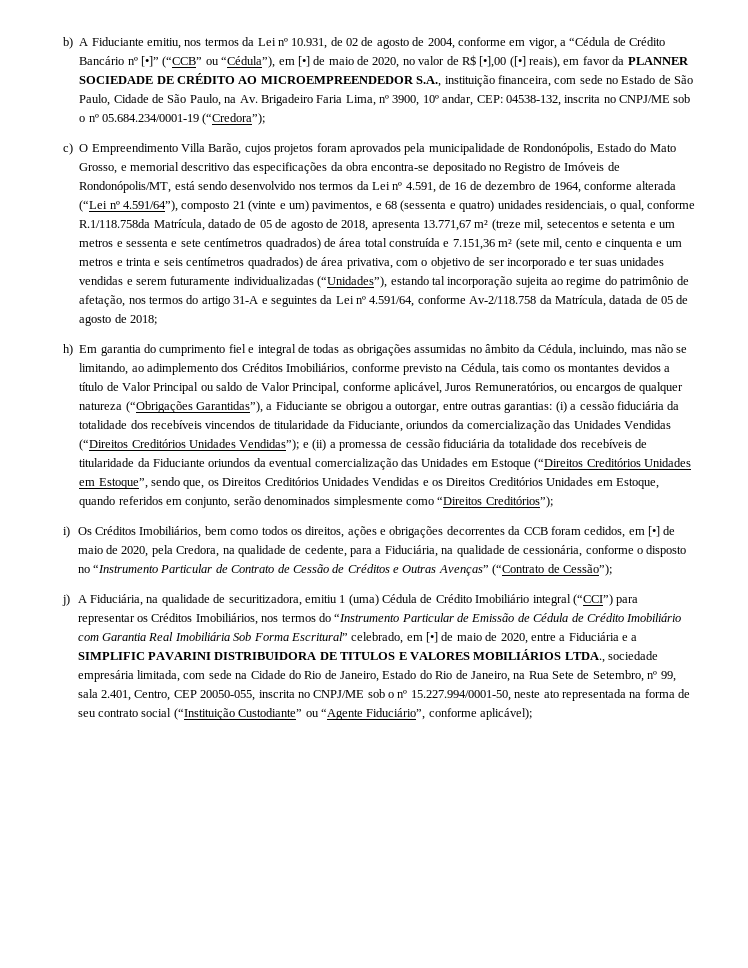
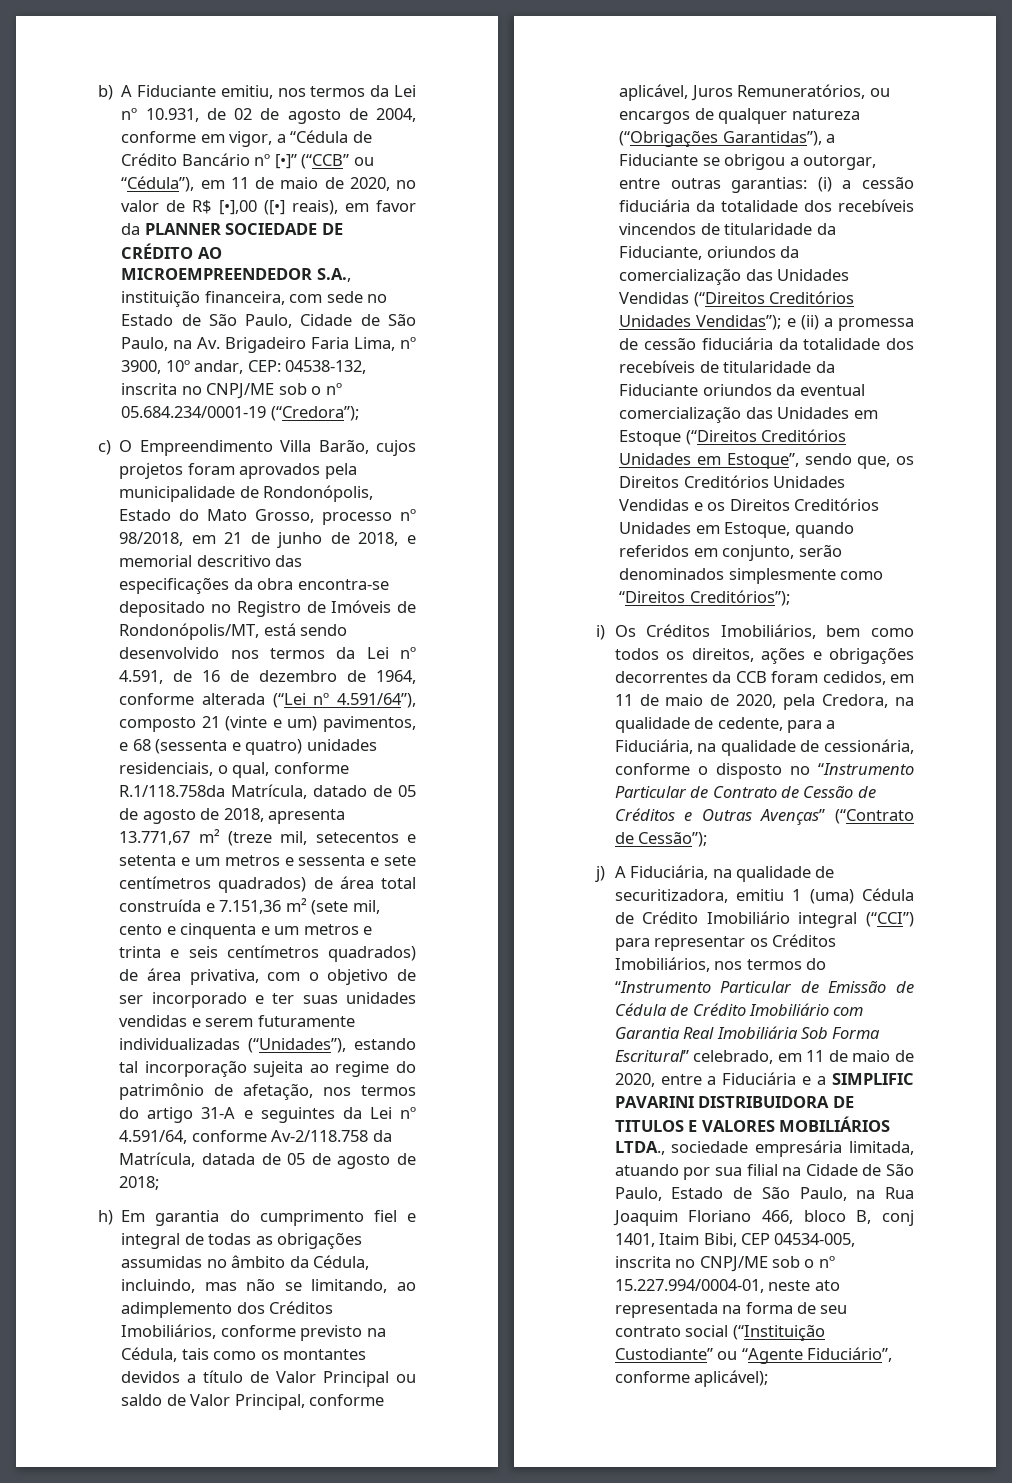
[297,56,310,67] [•] -> [230,177,249,189] 11
(118, 168) none -> [322,509,417,525] [119,532,399,548] processo nº 98/2018, em 21 de junho de 2018,
[648,526,661,537] [•] -> [614,694,633,706] 11
[426,632,439,643] [•] -> [806,1050,825,1062] 11
[183,670,676,682] [77,689,511,701] com sede na Cidade do Rio de Janeiro, Estado do Rio de Janeiro, na Rua Sete de Setembro, nº 99, sala 2.401, Centro, CEP 20050-055, inscrita no CNPJ/ME sob o nº 15.227.994/0001-50, -> [614,1163,914,1180] [614,1186,914,1201] [612,1210,914,1226] [614,1233,856,1247] [614,1256,835,1272] [614,1279,764,1293] atuando por sua filial na Cidade de São Paulo, Estado de São Paulo, na Rua Joaquim Floriano 466, bloco B, conj 1401, Itaim Bibi, CEP 04534-005, inscrita no CNPJ/ME sob o nº 15.227.994/0004-01,

